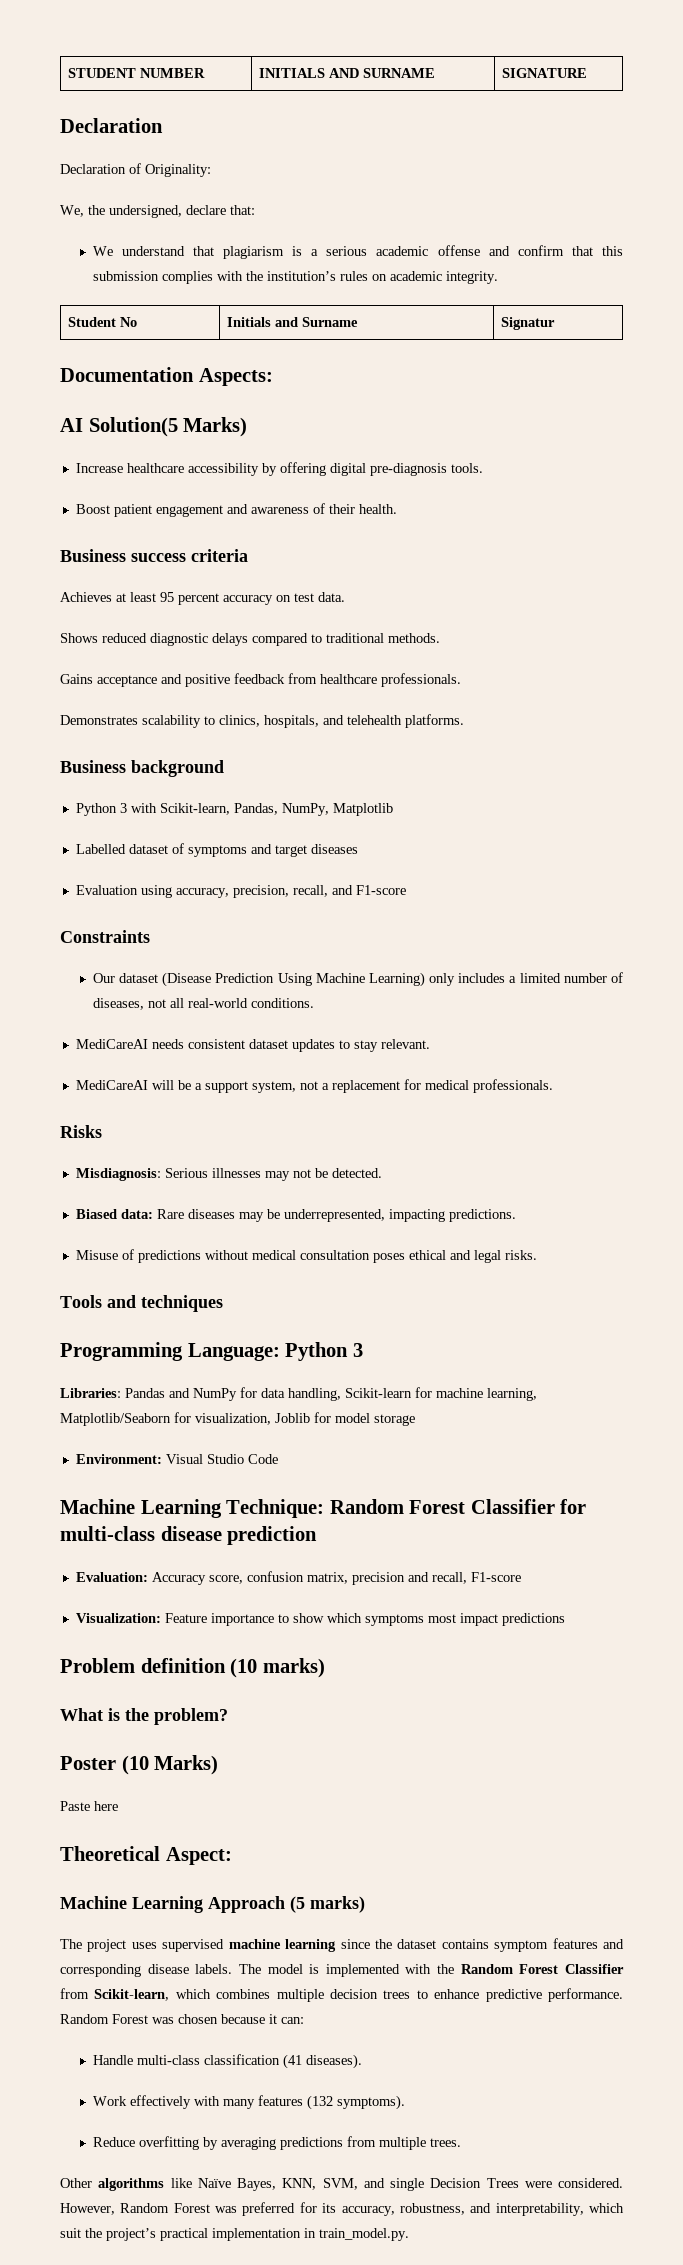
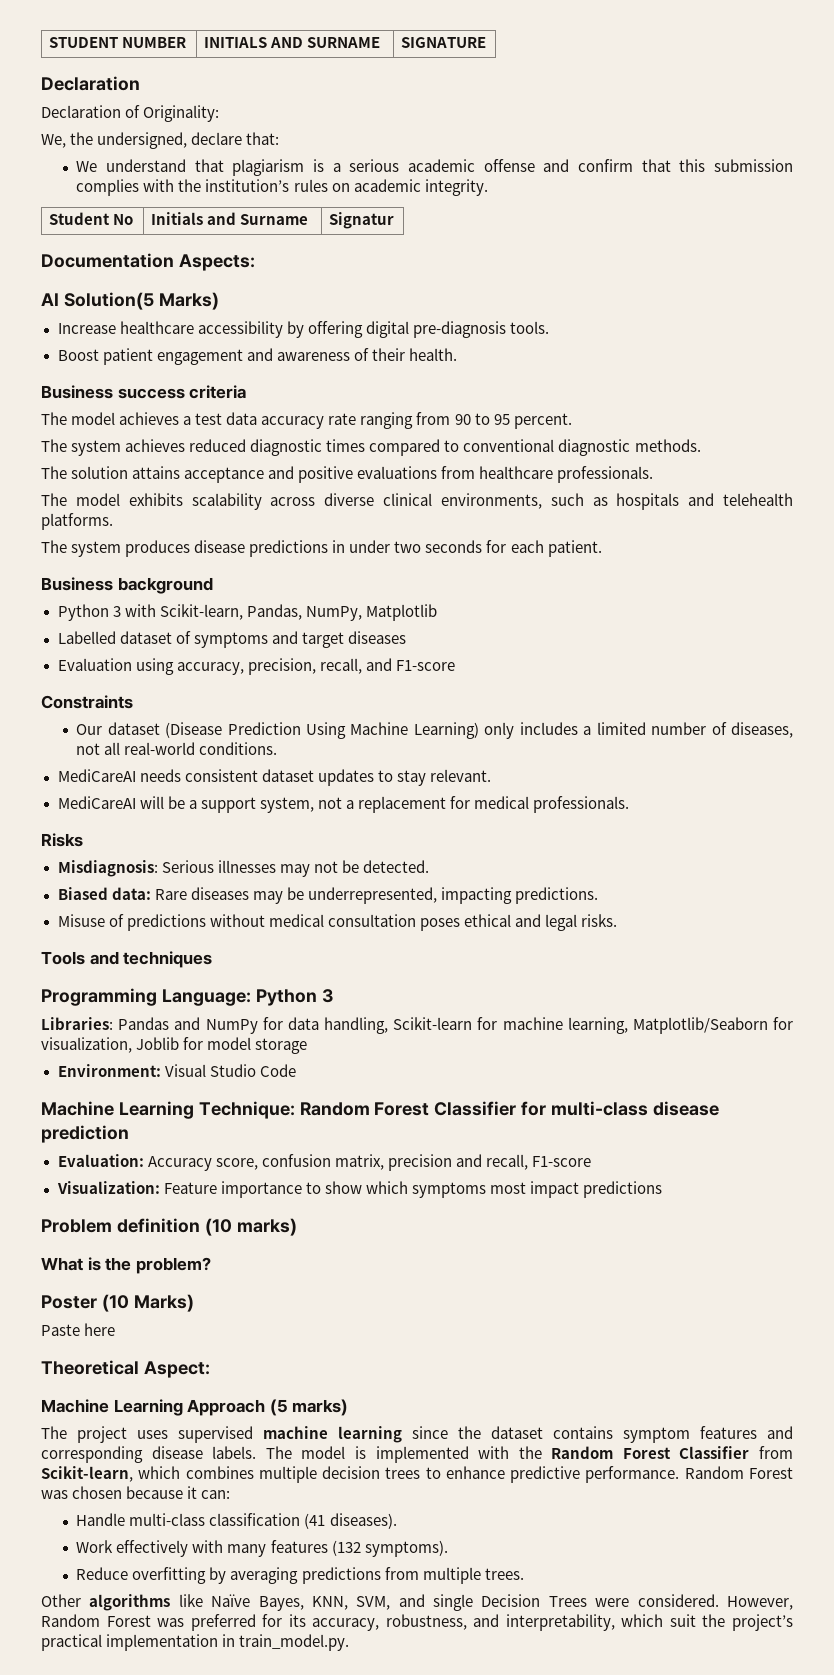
[60,592,345,605] [60,633,98,643] Achieves at least 95 percent accuracy on test data. // Shows -> [41,412,572,429] [41,439,186,456] The model achieves a test data accuracy rate ranging from 90 to 95 percent. // The system achieves
[212,633,248,646] delays -> [326,439,366,452] times
[326,633,384,643] traditional -> [463,439,631,456] conventional diagnostic
[60,674,93,684] Gains -> [41,466,181,479] The solution attains
[234,673,285,684] feedback -> [357,466,438,479] evaluations
[60,714,464,728] Demonstrates scalability to clinics, hospitals, and telehealth platforms. -> [41,493,794,510] [41,513,113,530] [41,540,602,557] The model exhibits scalability across diverse clinical environments, such as hospitals and telehealth platforms. // The system produces disease predictions in under two seconds for each patient.

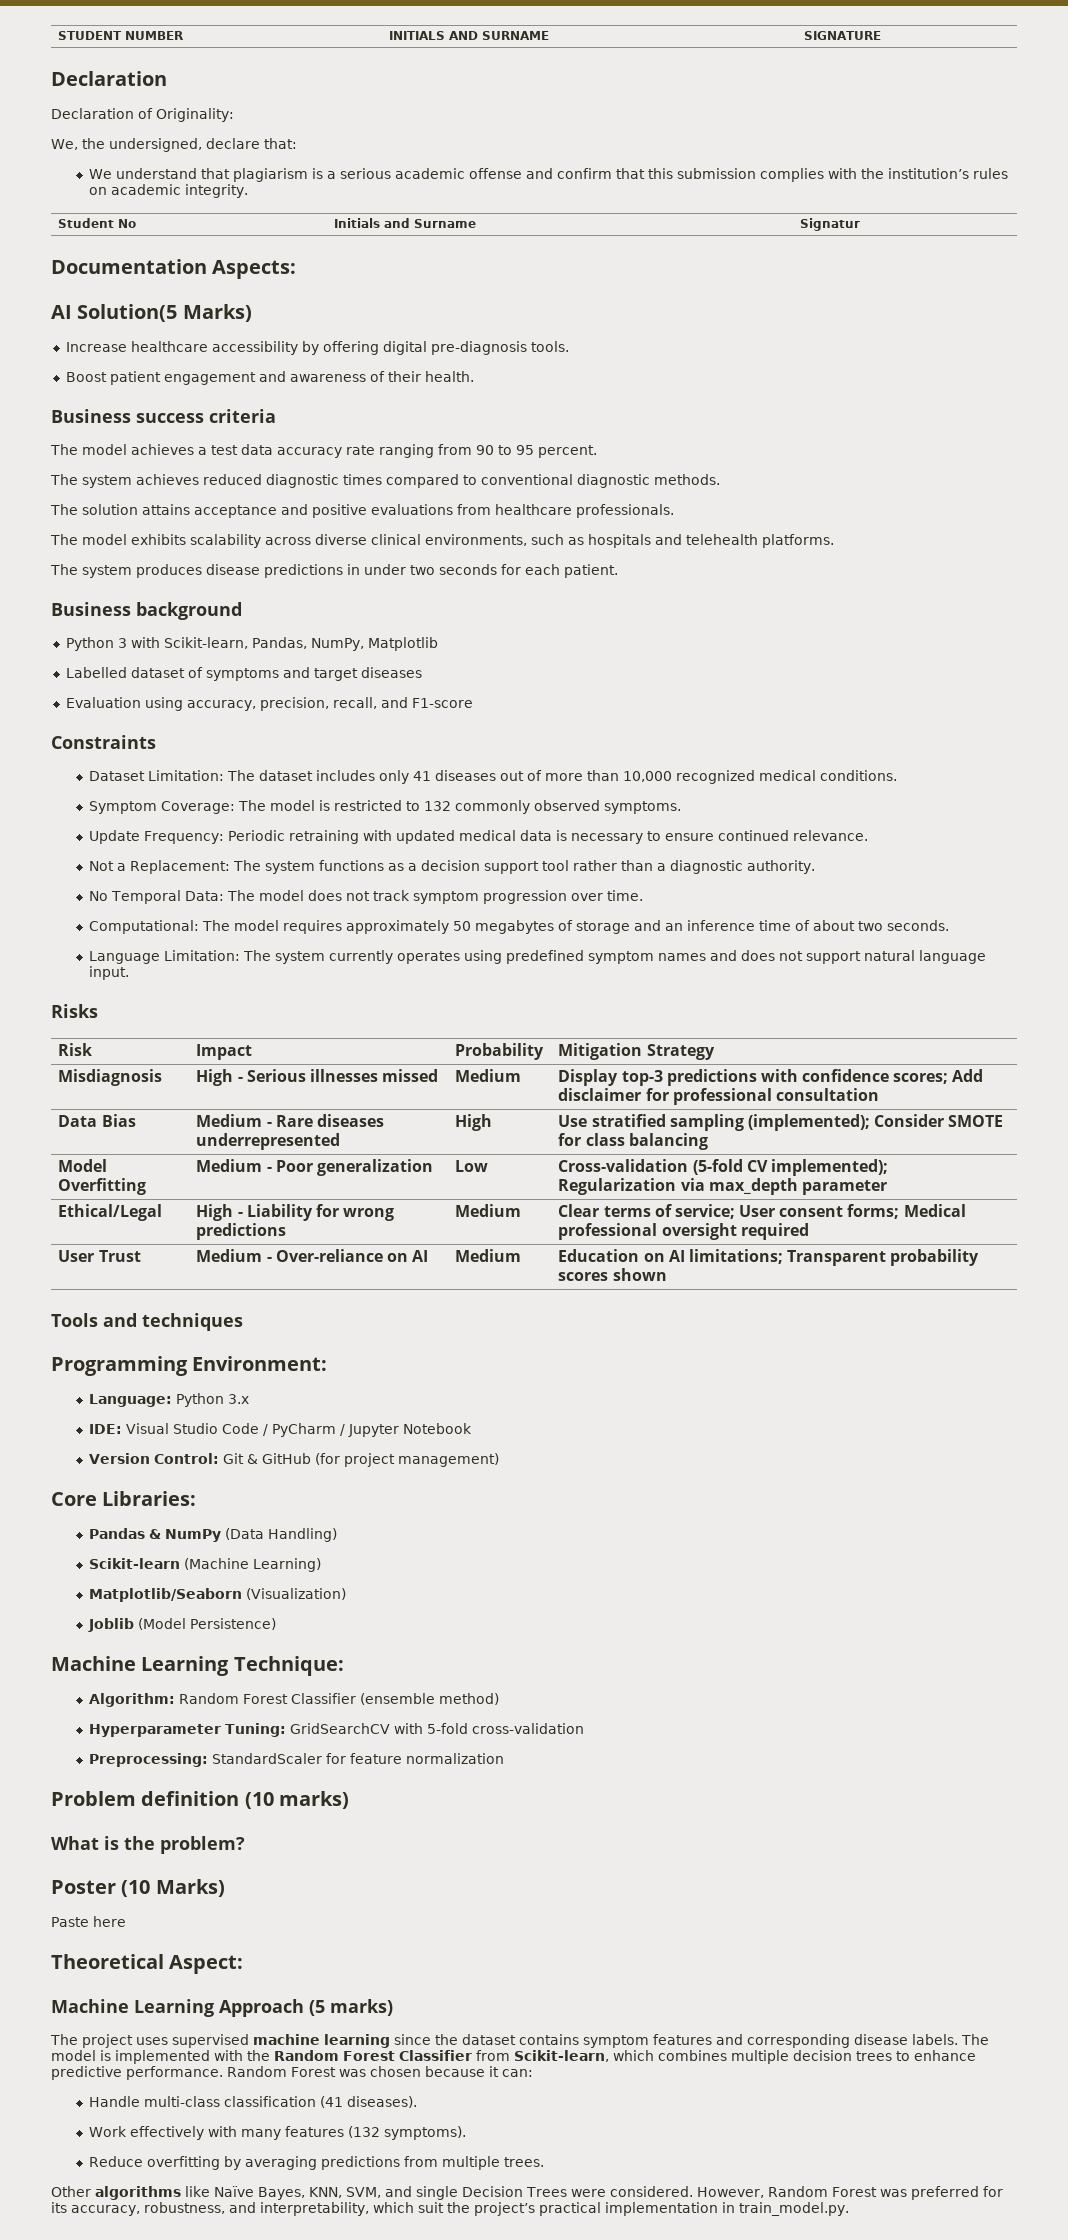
[76,722,793,739] [76,742,278,755] [57,769,491,786] [57,796,630,813] [41,833,83,847] [57,860,429,877] [57,887,598,904] [57,914,617,931] Our dataset (Disease Prediction Using Machine Learning) only includes a limited number of diseases, not all real-world conditions. // MediCareAI needs consistent dataset updates to stay relevant. // MediCareAI will be a support system, not a replacement for medical professionals. // Risks // Misdiagnosis: Serious illnesses may not be detected. // Biased data: Rare diseases may be underrepresented, impacting predictions. // Misuse of predictions without medical consultation poses ethical and legal risks. -> [88,770,897,784] [88,800,681,814] [88,830,868,844] [88,860,815,874] [88,890,643,904] [88,920,949,934] [88,950,986,964] [88,966,129,980] [51,1004,98,1018] [58,1043,93,1056] [196,1044,253,1060] [455,1043,545,1060] [558,1043,715,1060] [58,1069,163,1086] [196,1069,439,1086] [455,1069,522,1082] [558,1069,984,1086] [558,1088,879,1105] [58,1114,136,1127] [196,1114,384,1127] [196,1133,341,1150] [455,1114,493,1131] [558,1114,1004,1131] [558,1133,708,1150] [58,1159,108,1172] [58,1178,147,1195] [196,1159,433,1176] [455,1160,489,1172] [558,1159,888,1176] [558,1178,887,1195] [58,1204,163,1221] [196,1204,395,1221] [196,1223,287,1240] [455,1204,522,1217] [558,1204,966,1219] [558,1223,809,1240] [58,1250,141,1262] [196,1249,429,1262] [455,1249,522,1262] [558,1249,980,1266] [558,1268,667,1281] Dataset Limitation: The dataset includes only 41 diseases out of more than 10,000 recognized medical conditions. // Symptom Coverage: The model is restricted to 132 commonly observed symptoms. // Update Frequency: Periodic retraining with updated medical data is necessary to ensure continued relevance. // Not a Replacement: The system functions as a decision support tool rather than a diagnostic authority. // No Temporal Data: The model does not track symptom progression over time. // Computational: The model requires approximately 50 megabytes of storage and an inference time of about two seconds. // Language Limitation: The system currently operates using predefined symptom names and does not support natural language input. // Risks // Risk | Impact | Probability | Mitigation Strategy // Misdiagnosis | High - Serious illnesses missed | Medium | Display top-3 predictions with confidence scores; Add disclaimer for professional consultation // Data Bias | Medium - Rare diseases underrepresented | High | Use stratified sampling (implemented); Consider SMOTE for class balancing // Model Overfitting | Medium - Poor generalization | Low | Cross-validation (5-fold CV implemented); Regularization via max_depth parameter // Ethical/Legal | High - Liability for wrong predictions | Medium | Clear terms of service; User consent forms; Medical professional oversight required // User Trust | Medium - Over-reliance on AI | Medium | Education on AI limitations; Transparent probability scores shown
(157, 997) none -> [192,1356,328,1371] Environment: //
[321,989,334,1003] [41,1017,793,1034] [41,1037,308,1054] [57,1064,296,1077] 3 // Libraries: Pandas and NumPy for data handling, Scikit-learn for machine learning, Matplotlib/Seaborn for visualization, Joblib for model storage // Environment: Visual Studio Code -> [227,1394,249,1404] [88,1423,472,1437] [88,1453,499,1467] [51,1491,197,1506] [88,1528,337,1542] [88,1558,321,1572] [88,1588,346,1602] [87,1618,276,1632] 3.x // IDE: Visual Studio Code / PyCharm / Jupyter Notebook // Version Control: Git & GitHub (for project management) // Core Libraries: // Pandas & NumPy (Data Handling) // Scikit-learn (Machine Learning) // Matplotlib/Seaborn (Visualization) // Joblib (Model Persistence)
[299,1101,719,1116] [41,1125,129,1143] [57,1154,591,1171] [56,1181,662,1198] Random Forest Classifier for multi-class disease prediction // Evaluation: Accuracy score, confusion matrix, precision and recall, F1-score // Visualization: Feature importance to show which symptoms most impact predictions -> [88,1693,499,1707] [88,1723,584,1737] [88,1753,504,1767] // Algorithm: Random Forest Classifier (ensemble method) // Hyperparameter Tuning: GridSearchCV with 5-fold cross-validation // Preprocessing: StandardScaler for feature normalization

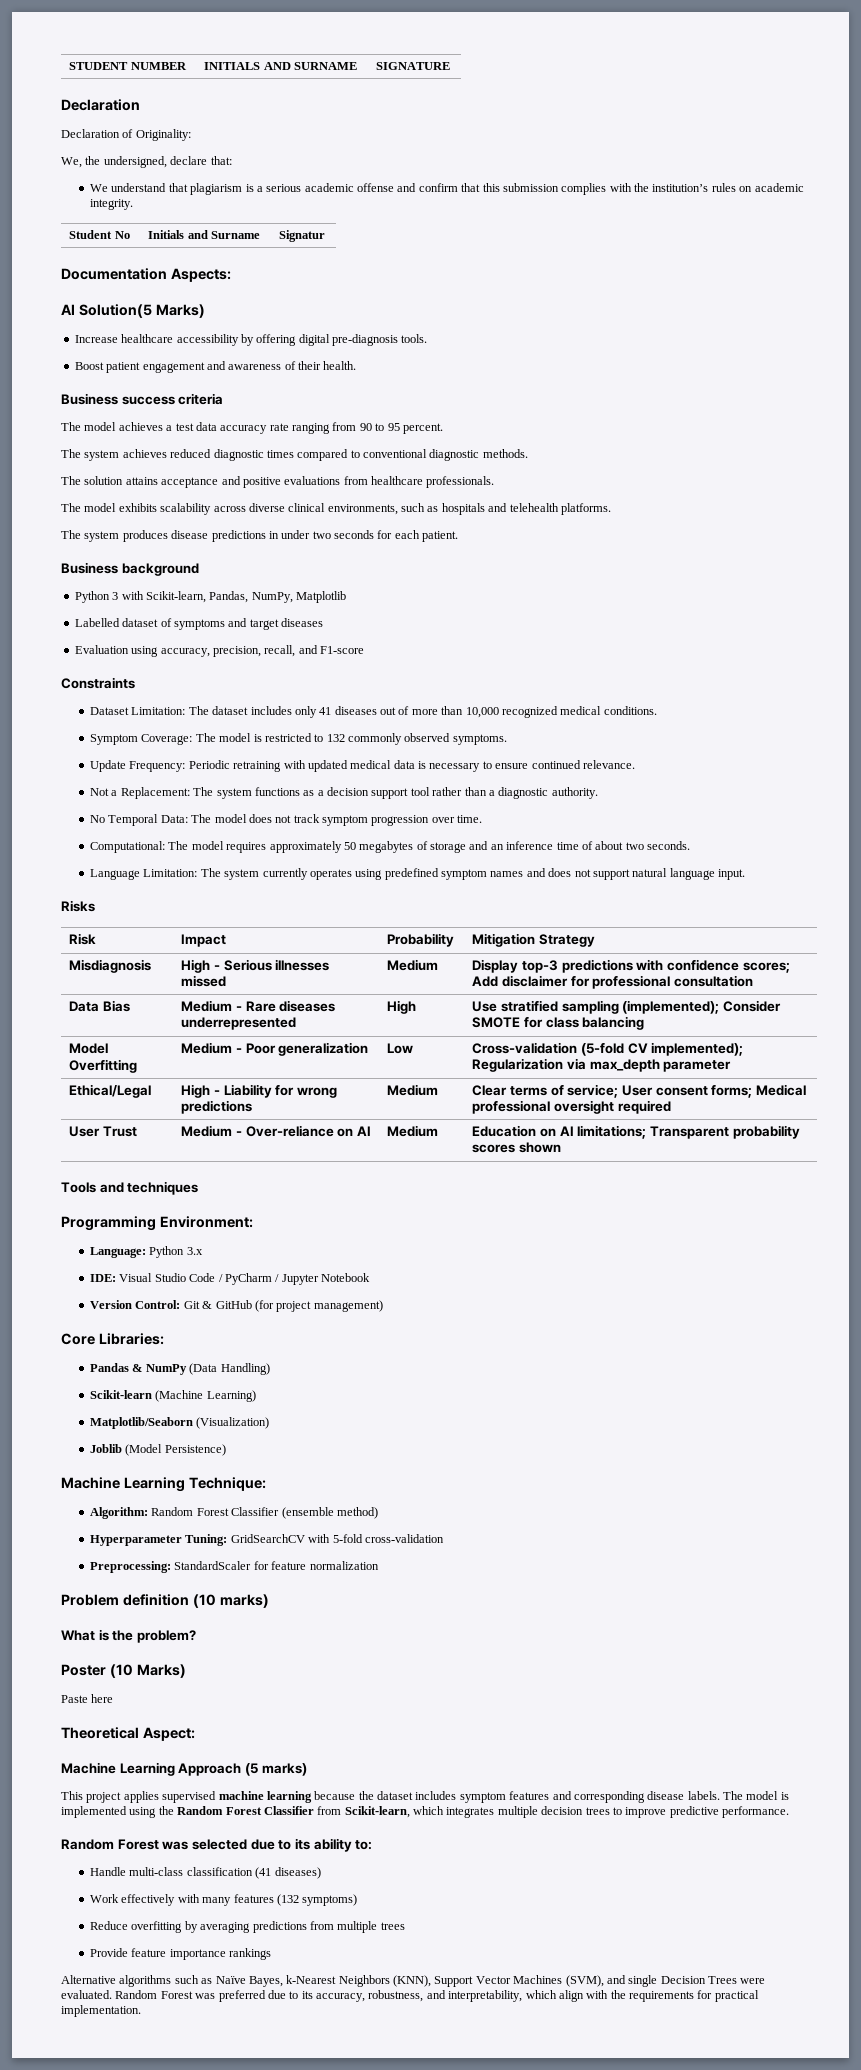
[50,2034,168,2048] The project uses -> [61,1791,159,1803] This project applies
[394,2034,431,2045] since -> [314,1791,356,1800] because
[519,2034,579,2045] contains -> [415,1791,457,1800] includes
[214,2050,243,2061] with -> [129,1807,157,1818] using
[658,2050,727,2061] combines -> [446,1807,495,1818] integrates
[914,2050,976,2061] enhance -> [625,1807,667,1818] improve
[227,2066,533,2077] Random Forest was chosen because it can: -> [61,1838,373,1852] // Random Forest was selected due to its ability to:
[346,2096,417,2108] diseases). -> [274,1867,321,1879] diseases)
[383,2126,466,2140] symptoms). -> [302,1894,358,1906] symptoms)
[503,2157,544,2167] [51,2186,381,2200] trees. // Other algorithms like Naïve Bayes, KNN, SVM, -> [380,1922,405,1930] [90,1948,272,1960] [61,1975,604,1987] trees // Provide feature importance rankings // Alternative algorithms such as Naïve Bayes, k-Nearest Neighbors (KNN), Support Vector Machines (SVM),
[609,2186,764,2198] considered. However, -> [61,1990,112,1999] evaluated.
[982,2186,1003,2197] for -> [267,1990,299,1999] due to
[418,2202,849,2216] suit the project’s practical implementation in train_model.py. -> [558,1990,759,2002] [61,2005,141,2017] align with the requirements for practical implementation.

